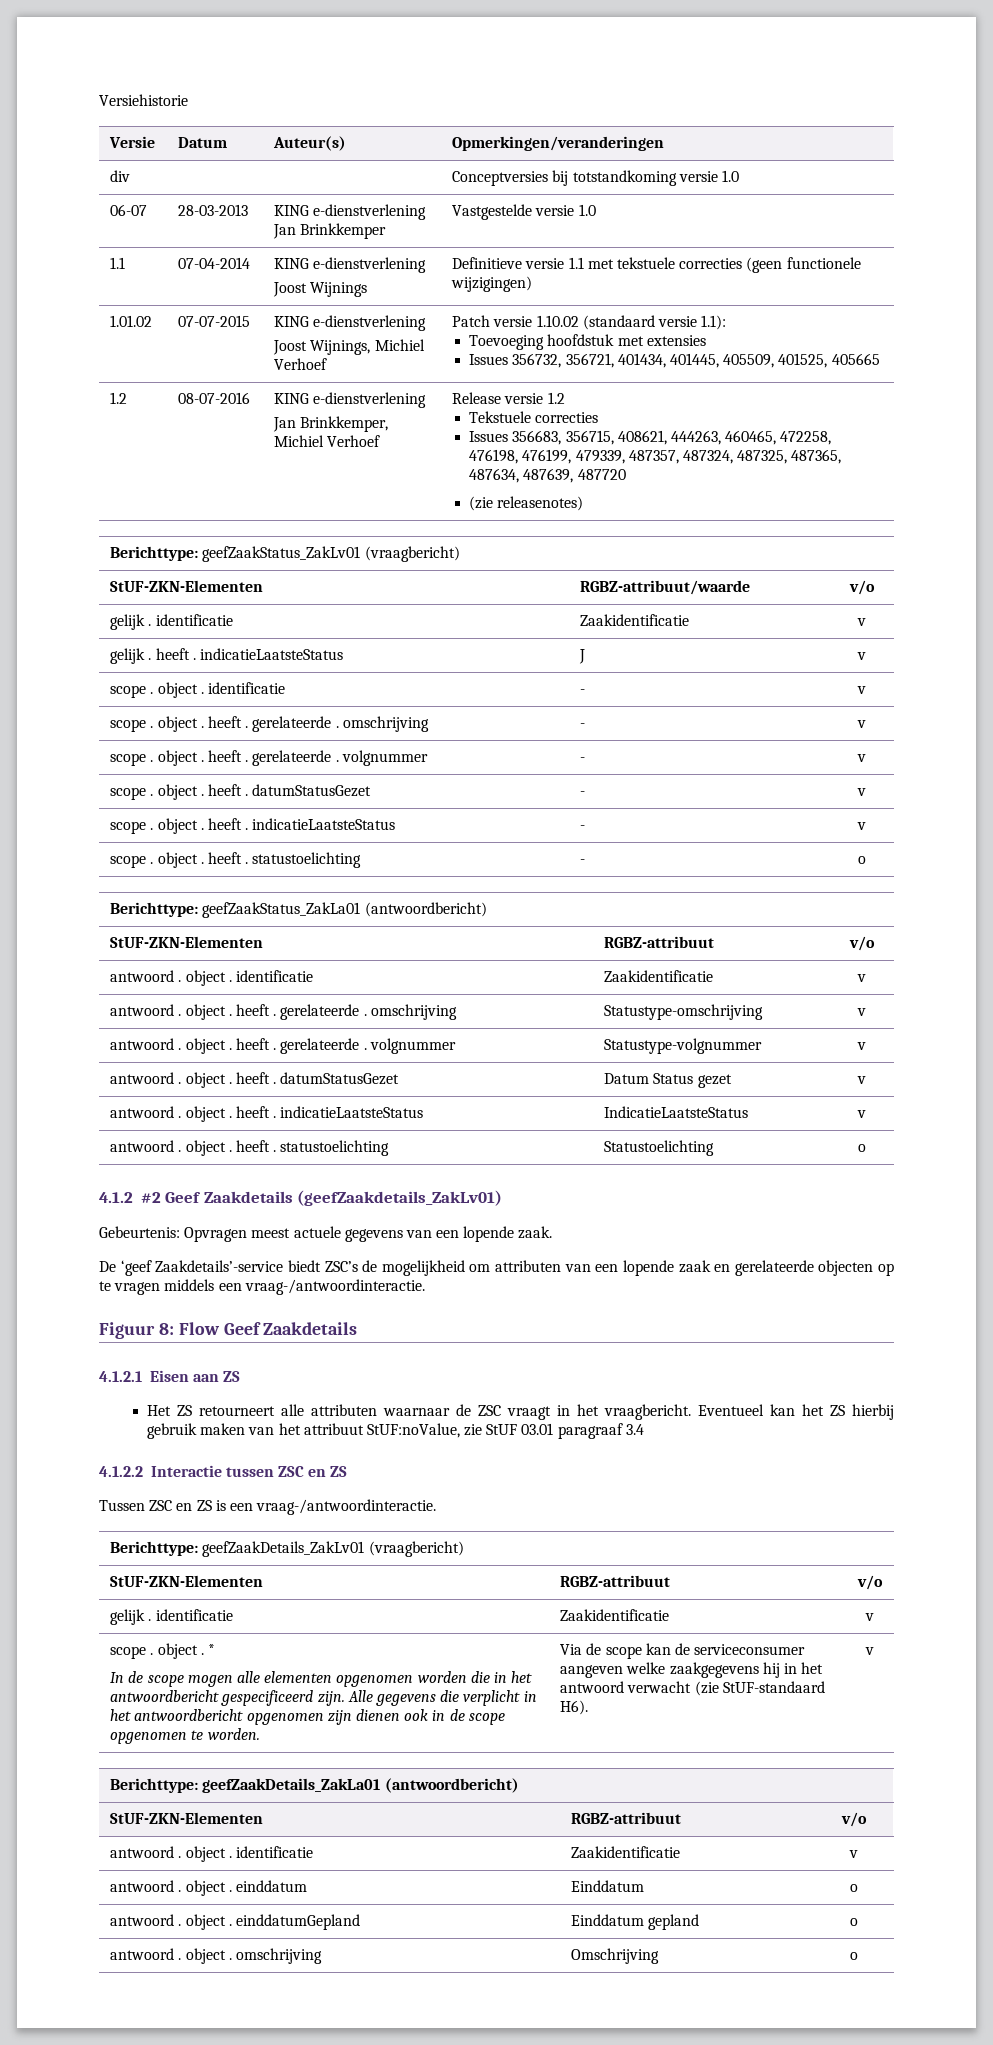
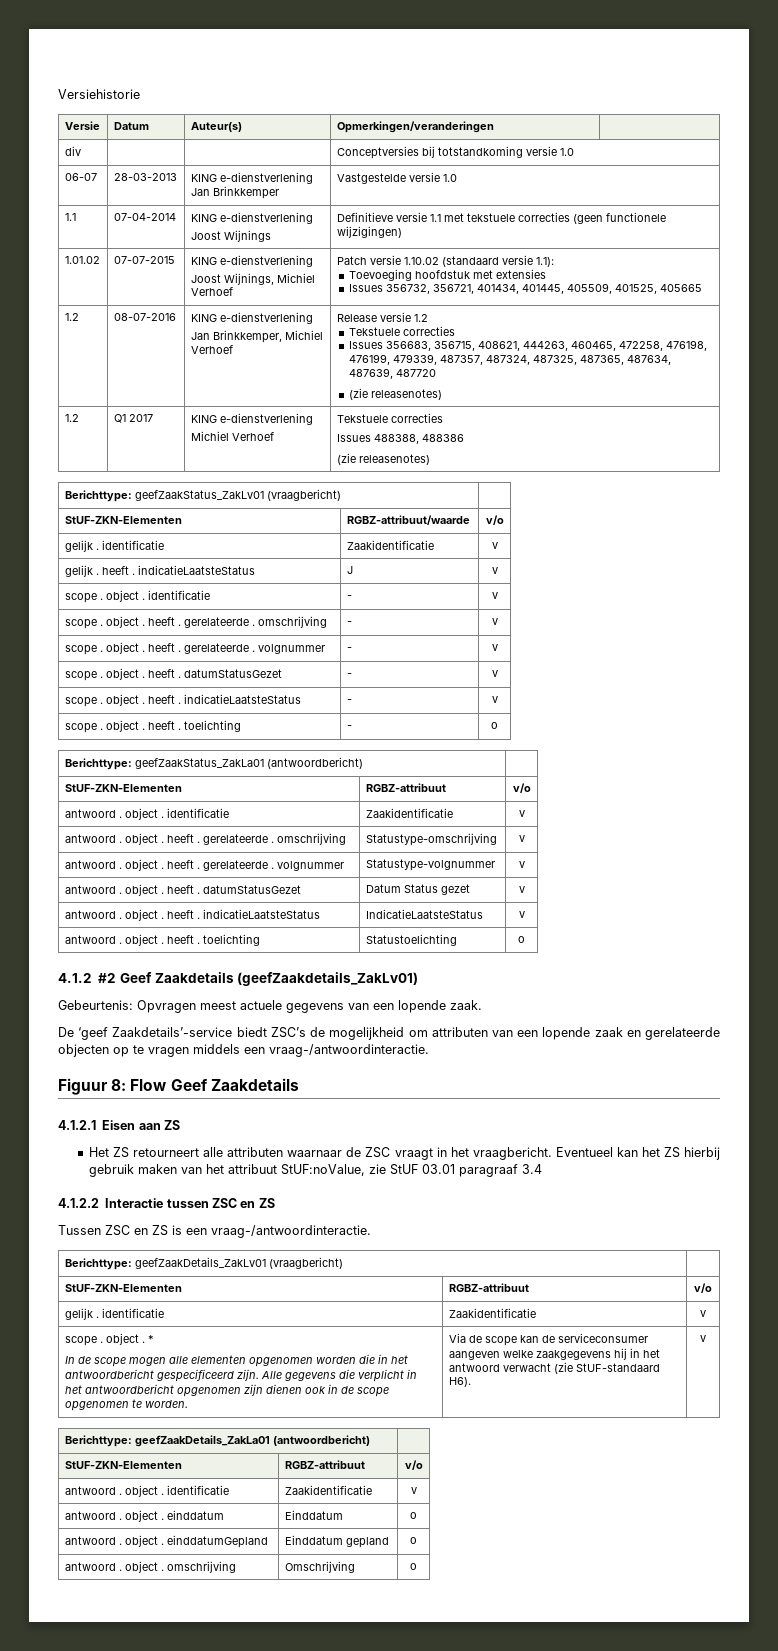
(584, 503) none -> [64,414,79,422] [113,414,153,423] [190,413,313,425] [190,431,274,441] [336,413,443,423] [336,434,464,444] [336,453,430,465] // 1.2 | Q1 2017 | KING e-dienstverlening // Michiel Verhoef | Tekstuele correcties // Issues 488388, 488386 // (zie releasenotes)
[252,852,362,868] statustoelichting -> [183,720,241,732] toelichting
[280,1140,390,1156] statustoelichting -> [202,934,260,946] toelichting

